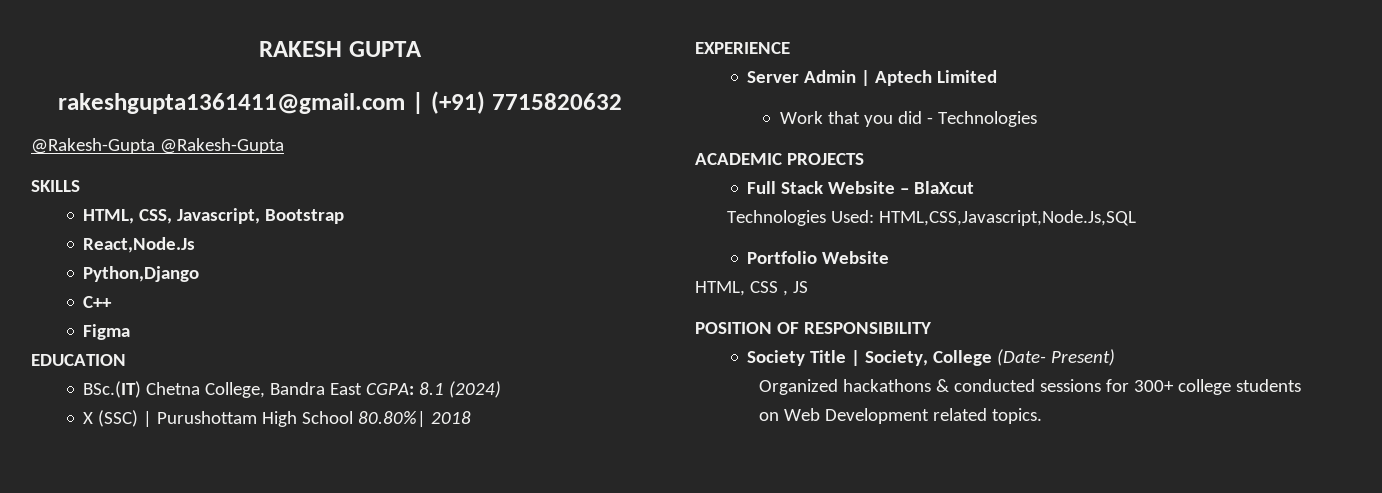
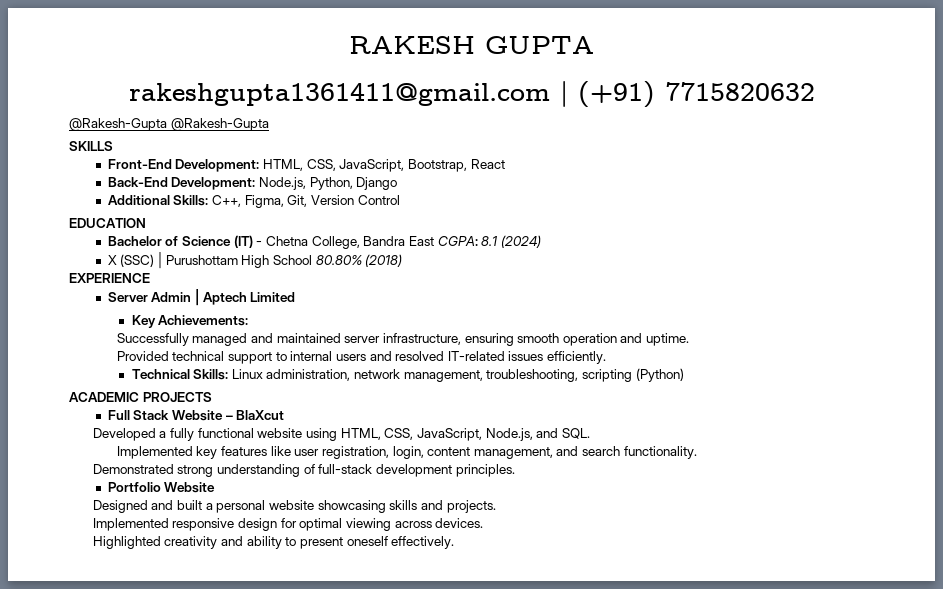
[83,208,345,224] [83,237,196,253] [83,266,200,282] [83,296,113,308] [83,324,131,340] [31,354,126,366] [83,381,142,398] HTML, CSS, Javascript, Bootstrap // React,Node.Js // Python,Django // C++ // Figma // EDUCATION // BSc.(IT) -> [107,159,505,172] [107,177,398,190] [107,195,400,208] [69,218,146,228] [107,235,263,248] Front-End Development: HTML, CSS, JavaScript, Bootstrap, React // Back-End Development: Node.js, Python, Django // Additional Skills: C++, Figma, Git, Version Control // EDUCATION // Bachelor of Science (IT) -
[358,411,472,427] 80.80%| 2018 -> [315,254,403,267] 80.80% (2018)
[779,111,1037,127] Work that you did - Technologies -> [131,315,249,328] [116,333,690,346] [116,351,607,364] [131,368,684,382] Key Achievements: // Successfully managed and maintained server infrastructure, ensuring smooth operation and uptime. // Provided technical support to internal users and resolved IT-related issues efficiently. // Technical Skills: Linux administration, network management, troubleshooting, scripting (Python)
[727,210,1137,226] [747,251,890,264] [695,281,808,296] [695,322,932,334] [747,349,1116,366] [759,379,1302,395] [759,408,1043,424] Technologies Used: HTML,CSS,Javascript,Node.Js,SQL // Portfolio Website // HTML, CSS , JS // POSITION OF RESPONSIBILITY // Society Title | Society, College (Date- Present) // Organized hackathons & conducted sessions for 300+ college students on Web Development related topics. -> [92,428,590,441] [116,446,697,459] [92,464,515,477] [107,482,216,493] [92,500,496,513] [92,518,484,531] [92,536,455,549] Developed a fully functional website using HTML, CSS, JavaScript, Node.js, and SQL. // Implemented key features like user registration, login, content management, and search functionality. // Demonstrated strong understanding of full-stack development principles. // Portfolio Website // Designed and built a personal website showcasing skills and projects. // Implemented responsive design for optimal viewing across devices. // Highlighted creativity and ability to present oneself effectively.

